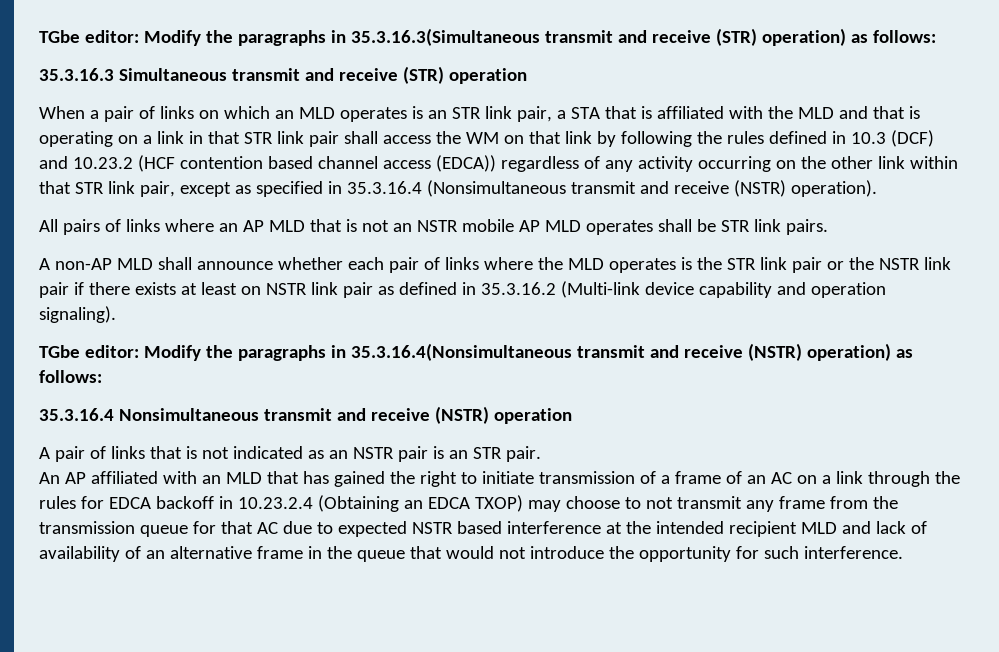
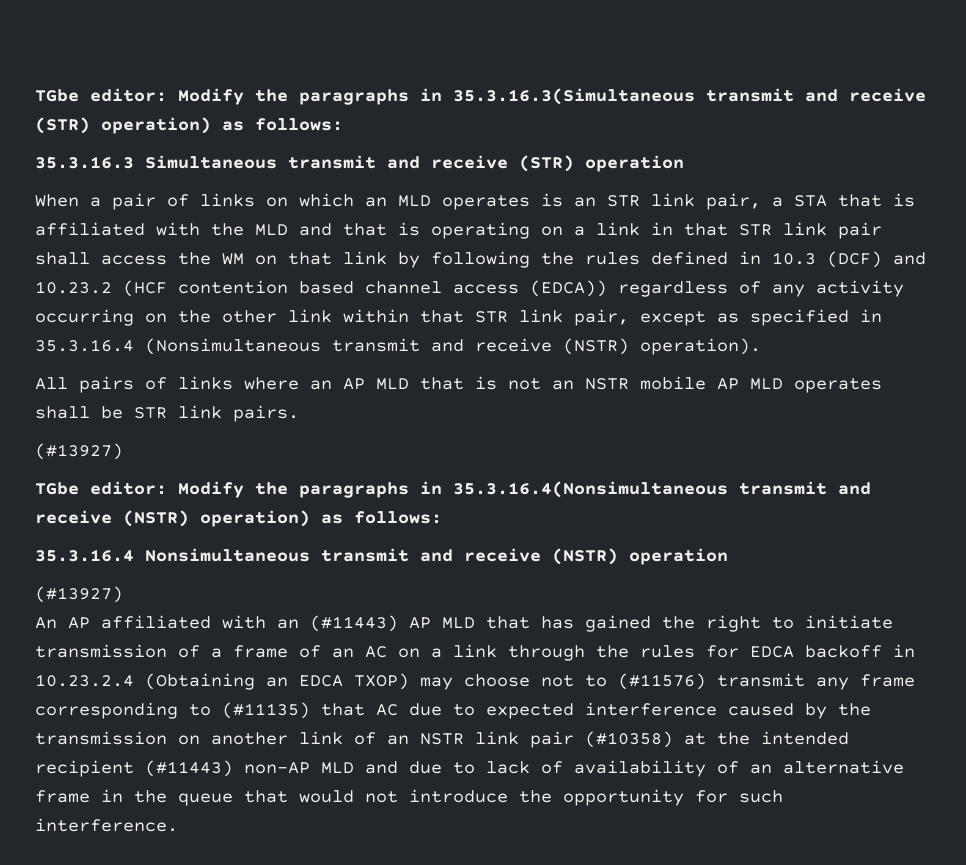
[39,257,951,273] [39,281,886,298] [39,306,116,323] A non-AP MLD shall announce whether each pair of links where the MLD operates is the STR link pair or the NSTR link pair if there exists at least on NSTR link pair as defined in 35.3.16.2 (Multi-link device capability and operation signaling). -> [35,443,123,460] (#13927)
[39,446,541,462] A pair of links that is not indicated as an NSTR pair is an STR pair. -> [35,586,123,603] (#13927)
(221, 479) none -> [310,615,431,632] (#11443) AP
[624,496,898,512] [39,521,216,537] to not transmit any frame from the transmission queue for -> [541,673,915,690] [35,702,310,719] not to (#11576) transmit any frame corresponding to (#11135)
[411,521,871,537] NSTR based interference at the intended recipient MLD and -> [585,702,871,719] [35,731,849,748] [35,760,475,777] interference caused by the transmission on another link of an NSTR link pair (#10358) at the intended recipient (#11443) non-AP MLD and due to

